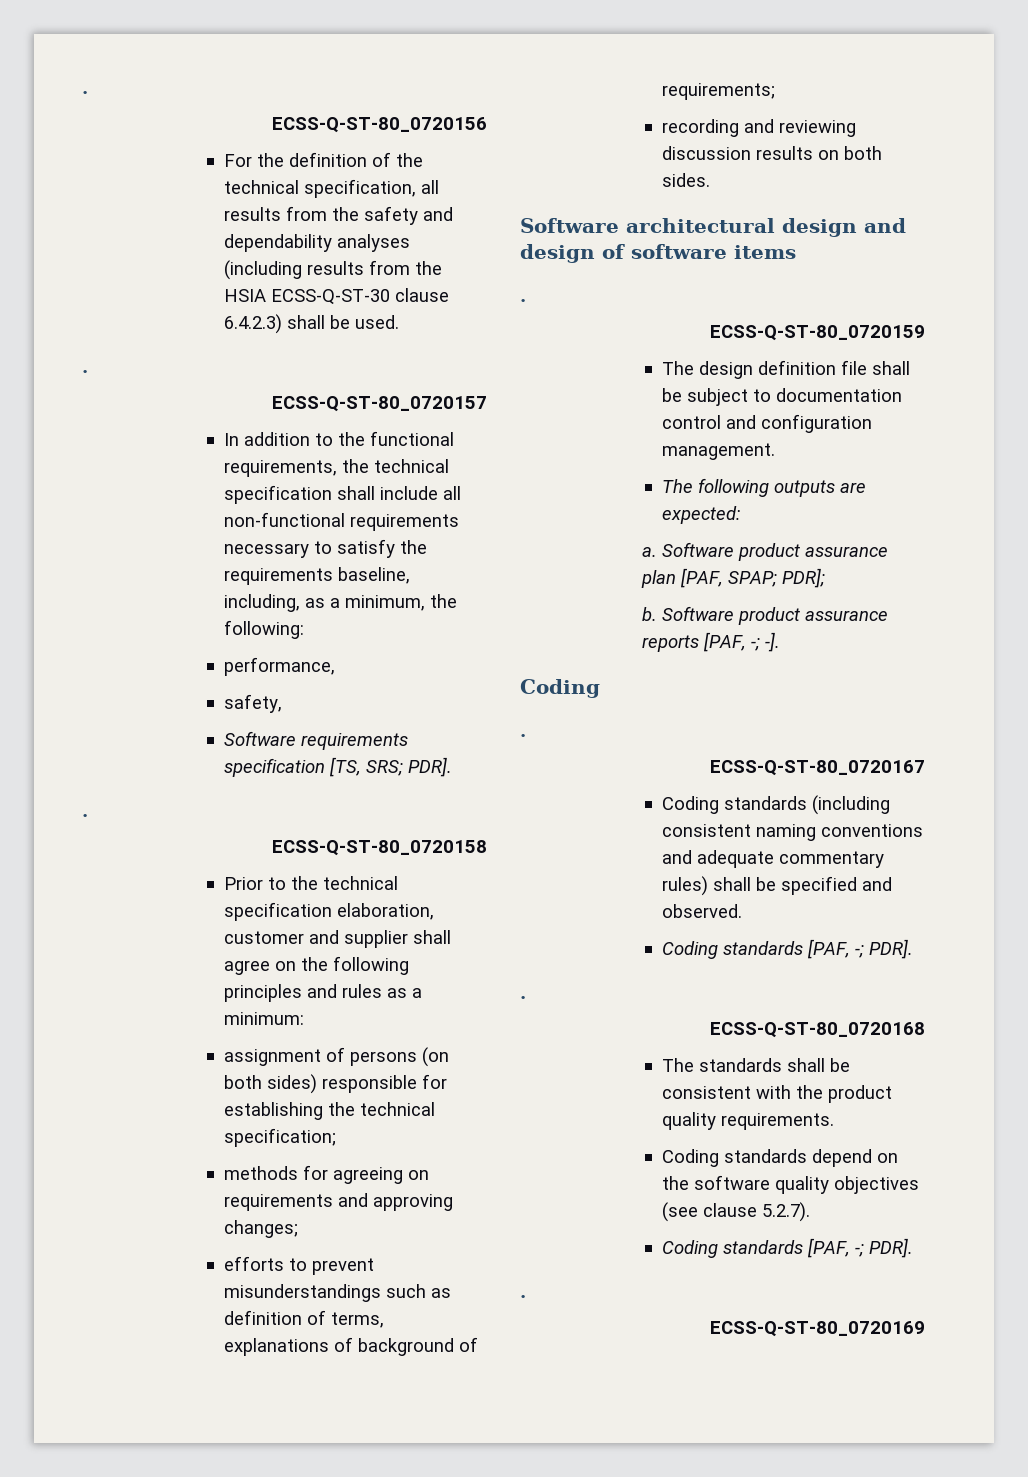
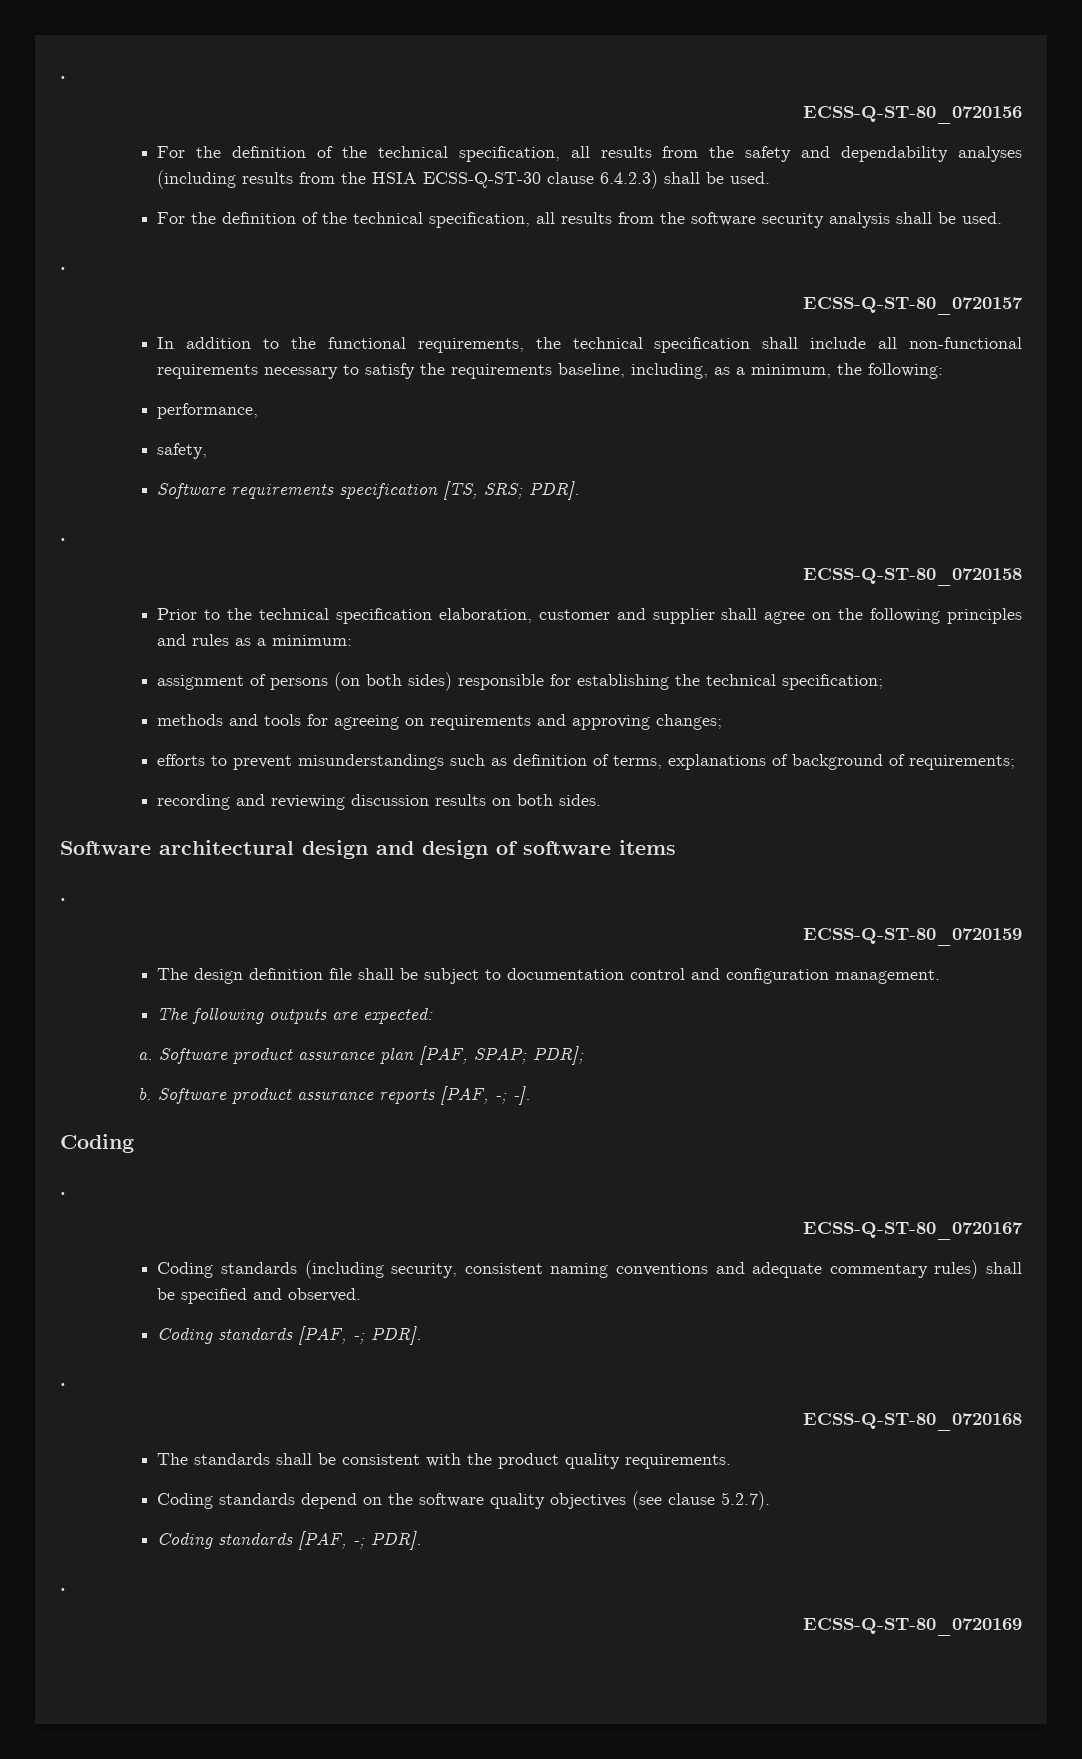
(399, 322) none -> [157,212,1003,228] // For the definition of the technical specification, all results from the software security analysis shall be used.
(298, 1173) none -> [229,714,302,726] and tools
(890, 805) none -> [391,1263,458,1278] security,

